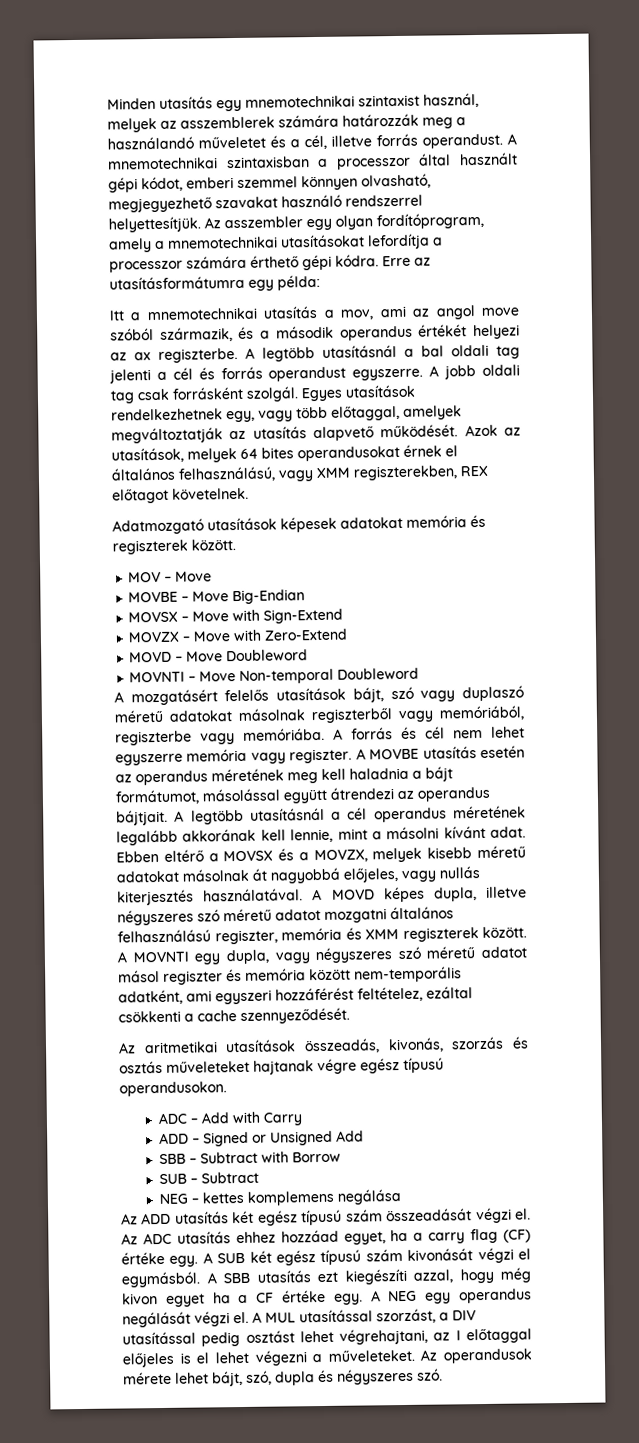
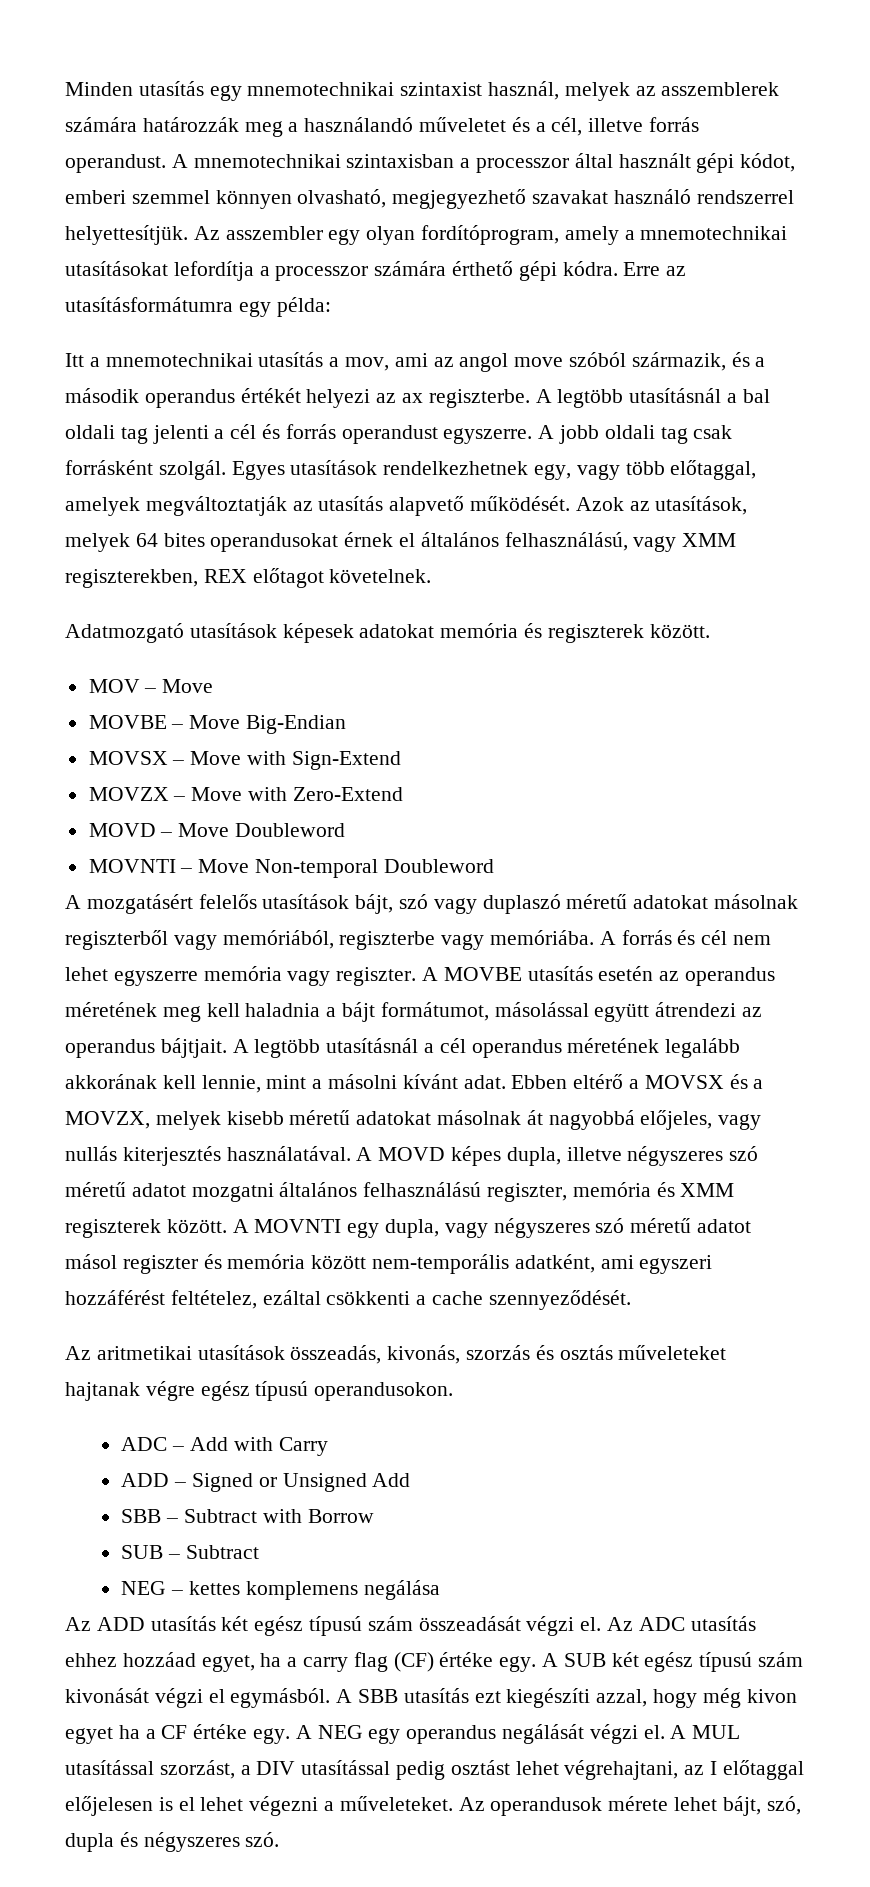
[122,1352,174,1368] előjeles -> [65,1796,153,1816] előjelesen

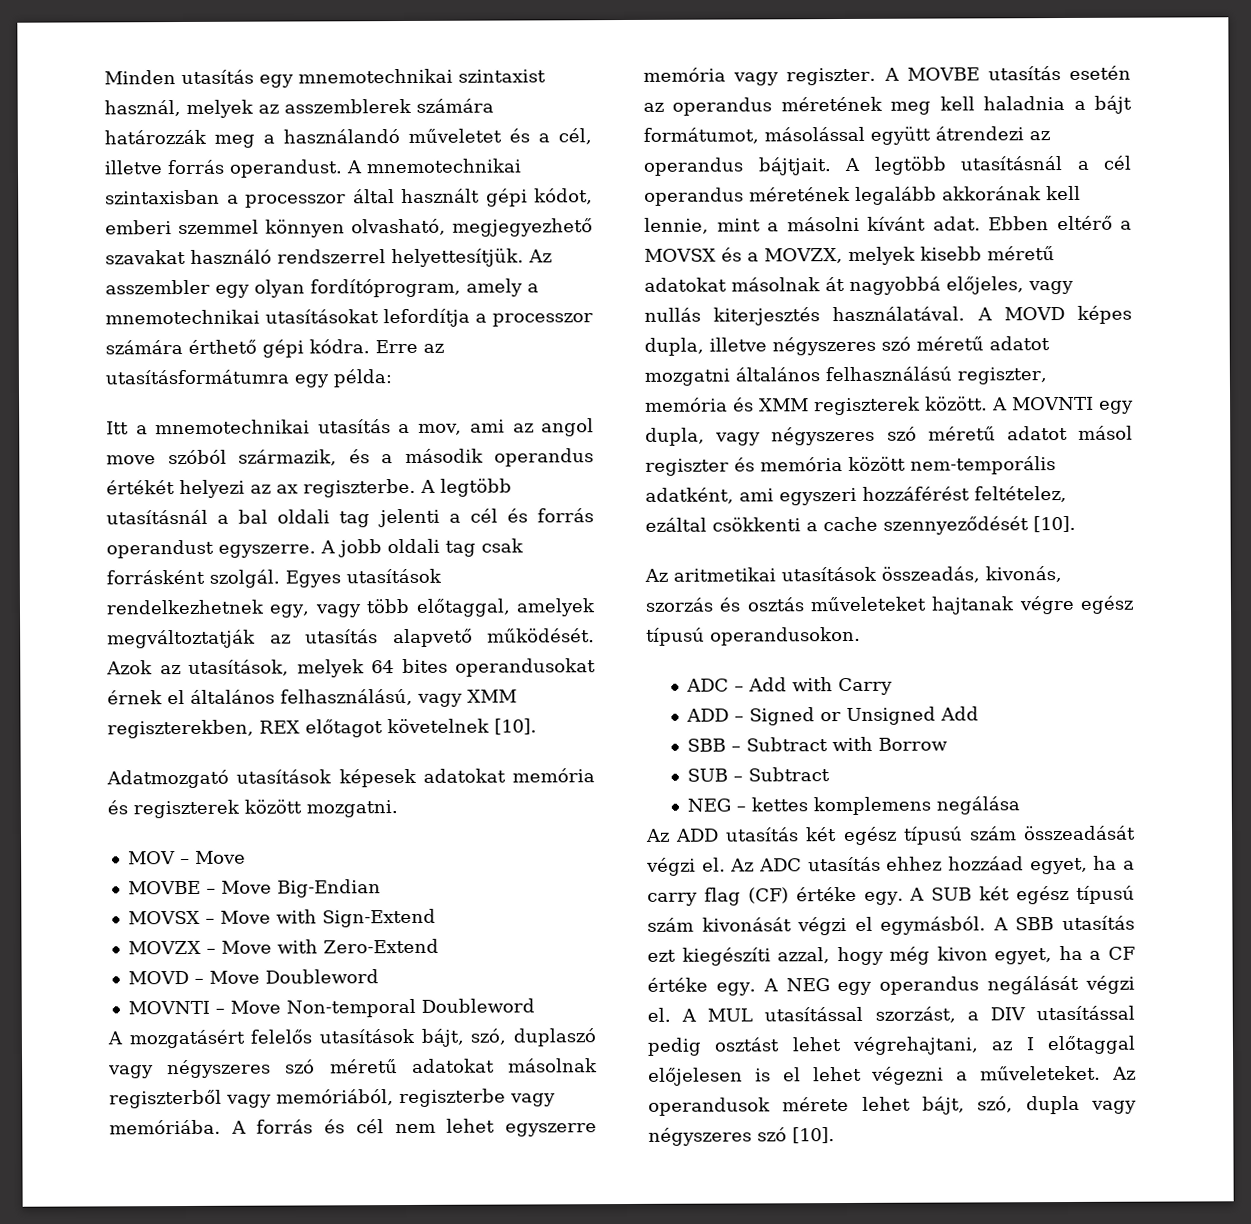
[329,569,432,583] követelnek. -> [387,718,537,735] követelnek [10].
[649,624,710,638] között. -> [244,799,398,818] között mozgatni.
[399,894,561,914] szó vagy duplaszó -> [470,1028,596,1047] [108,1059,316,1079] szó, duplaszó vagy négyszeres szó
[488,1290,631,1310] szennyeződését. -> [883,515,1076,535] szennyeződését [10].
[65,1727,113,1744] egyet -> [994,948,1053,965] egyet,
[119,1832,280,1852] és négyszeres szó. -> [1091,1100,1137,1114] [648,1127,835,1146] vagy négyszeres szó [10].

